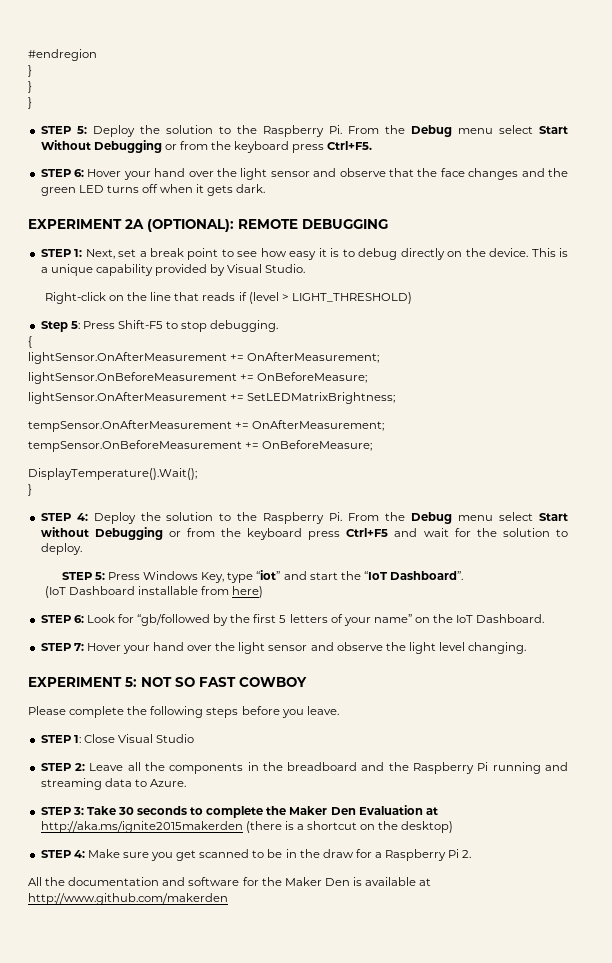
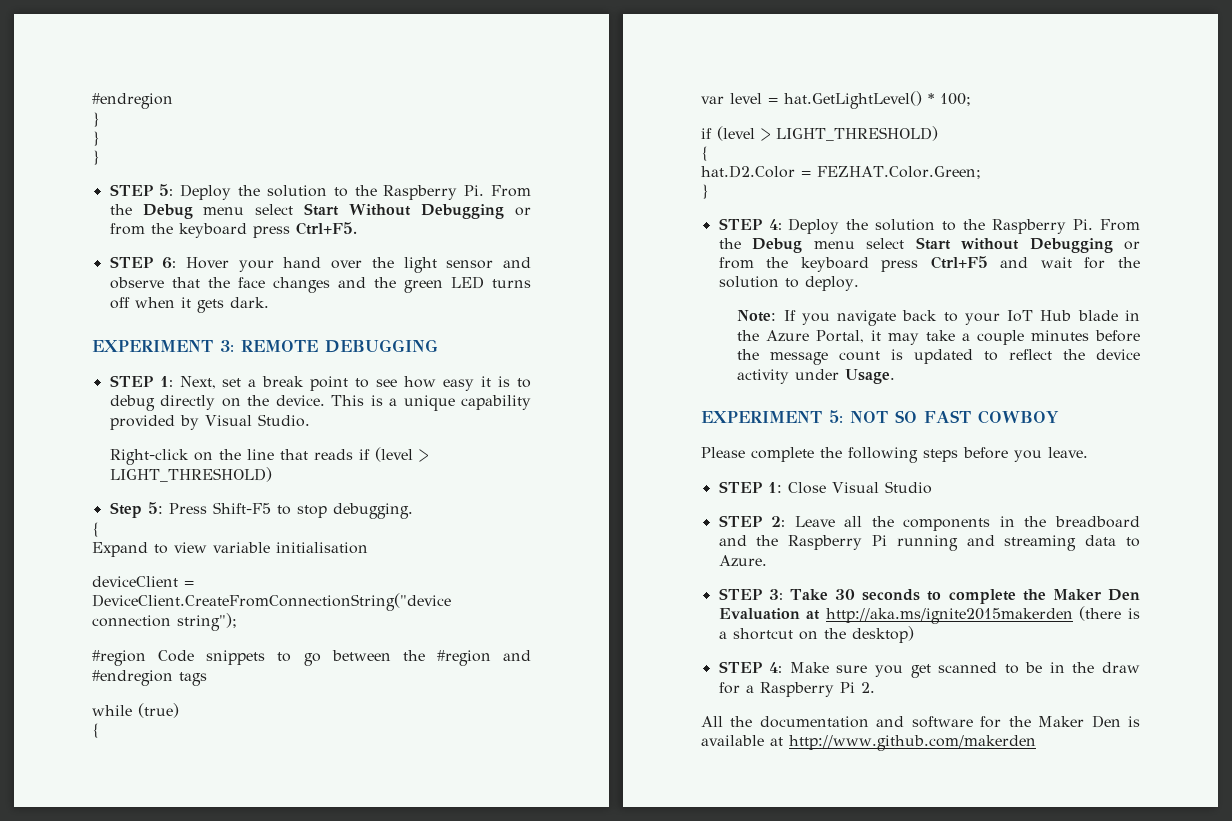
[125,219,234,232] 2A (OPTIONAL): -> [220,340,234,352] 3:
[28,352,380,364] [28,372,368,384] [28,392,396,404] [28,420,385,432] [28,440,373,452] [28,468,197,480] lightSensor.OnAfterMeasurement += OnAfterMeasurement; // lightSensor.OnBeforeMeasurement += OnBeforeMeasure; // lightSensor.OnAfterMeasurement += SetLEDMatrixBrightness; // tempSensor.OnAfterMeasurement += OnAfterMeasurement; // tempSensor.OnBeforeMeasurement += OnBeforeMeasure; // DisplayTemperature().Wait(); -> [92,542,368,557] [92,576,194,587] [92,593,451,611] [92,613,237,631] [92,650,531,666] [92,670,207,686] [92,703,179,718] [92,723,100,738] [701,91,971,109] [701,126,938,141] [701,146,709,161] [701,165,981,179] Expand to view variable initialisation // deviceClient = DeviceClient.CreateFromConnectionString("device connection string"); // #region Code snippets to go between the #region and #endregion tags // while (true) // { // var level = hat.GetLightLevel() * 100; // if (level > LIGHT_THRESHOLD) // { // hat.D2.Color = FEZHAT.Color.Green;
[61,570,463,583] [44,586,264,598] [40,614,545,626] [40,642,527,654] STEP 5: Press Windows Key, type “iot” and start the “IoT Dashboard”. // (IoT Dashboard installable from here) // STEP 6: Look for “gb/followed by the first 5 letters of your name” on the IoT Dashboard. // STEP 7: Hover your hand over the light sensor and observe the light level changing. -> [737,310,1140,326] [737,330,1140,345] [737,349,1140,365] [737,369,896,384] Note: If you navigate back to your IoT Hub blade in the Azure Portal, it may take a couple minutes before the message count is updated to reflect the device activity under Usage.

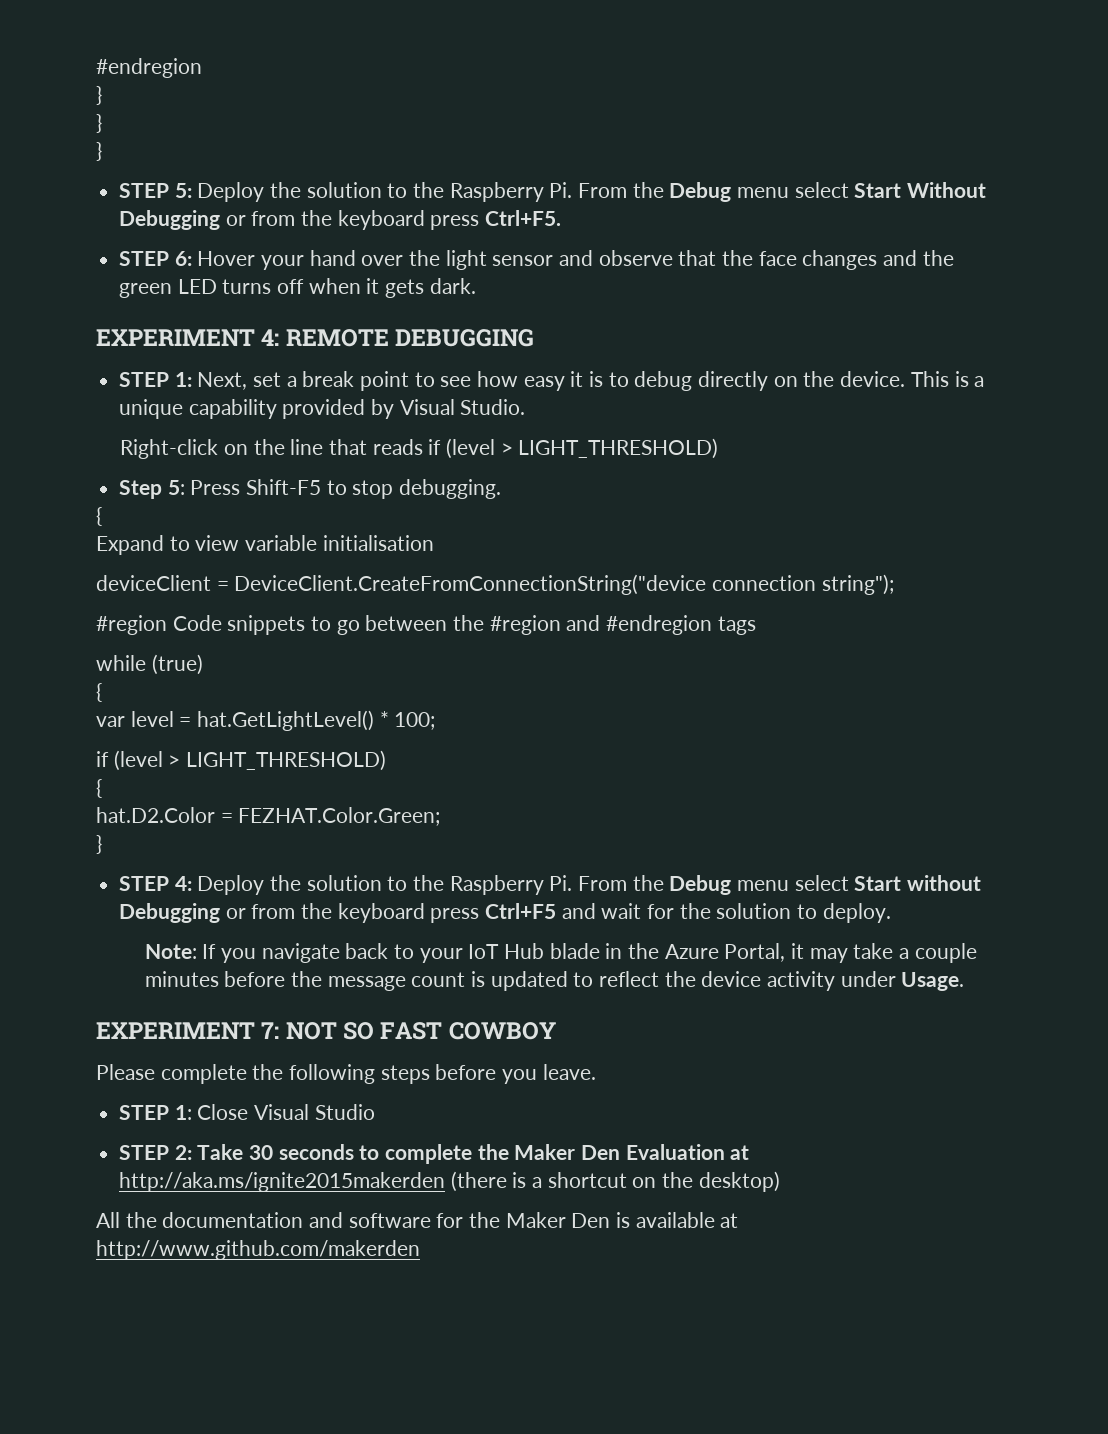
[220,340,234,352] 3: -> [261,329,280,346] 4:
[829,410,843,423] 5: -> [261,1022,280,1039] 7:
[794,516,1140,531] [718,535,1140,551] [718,555,767,567] [718,588,783,600] Leave all the components in the breadboard and the Raspberry Pi running and streaming data to Azure. // STEP 3: -> (192, 1152) none
[718,661,1140,678] [718,682,875,697] // STEP 4: Make sure you get scanned to be in the draw for a Raspberry Pi 2. -> (780, 1181) none

